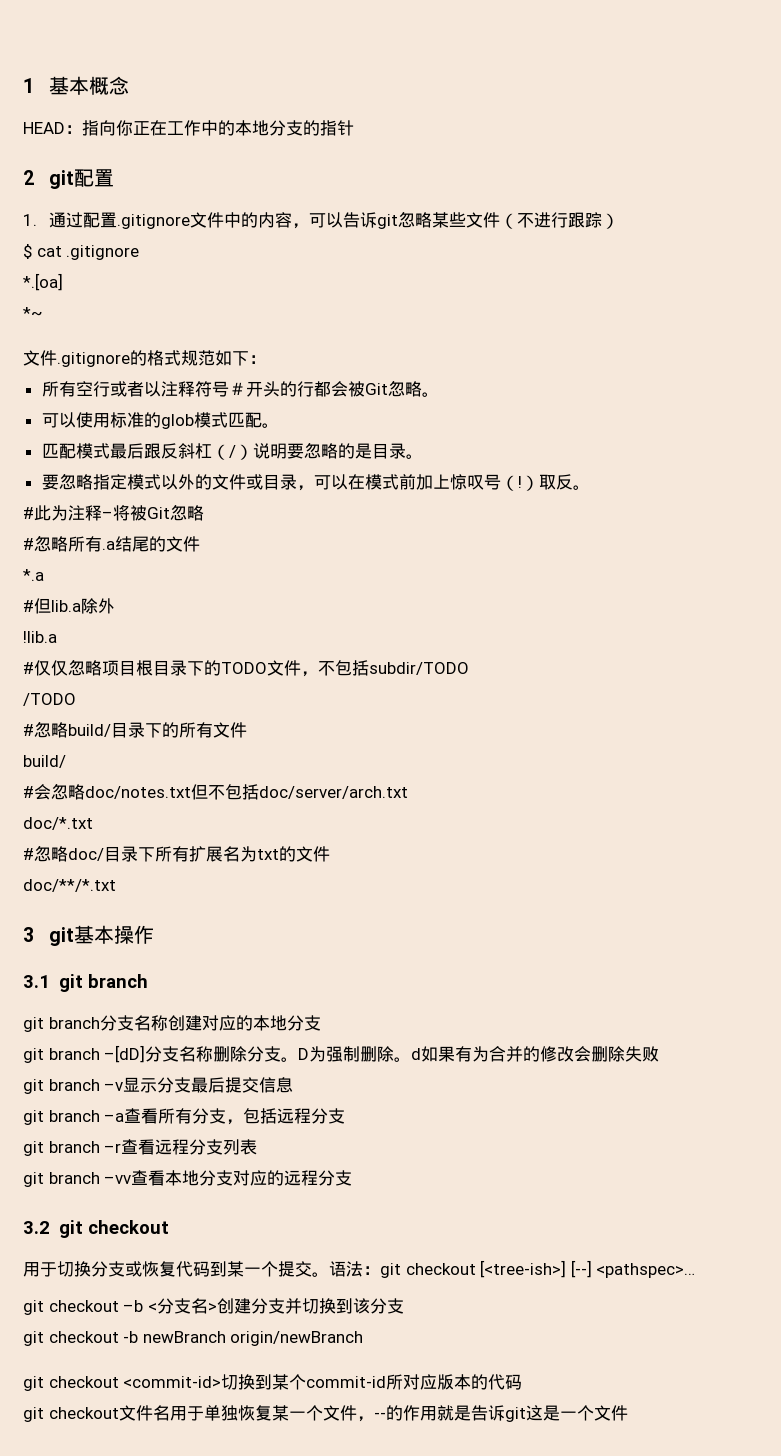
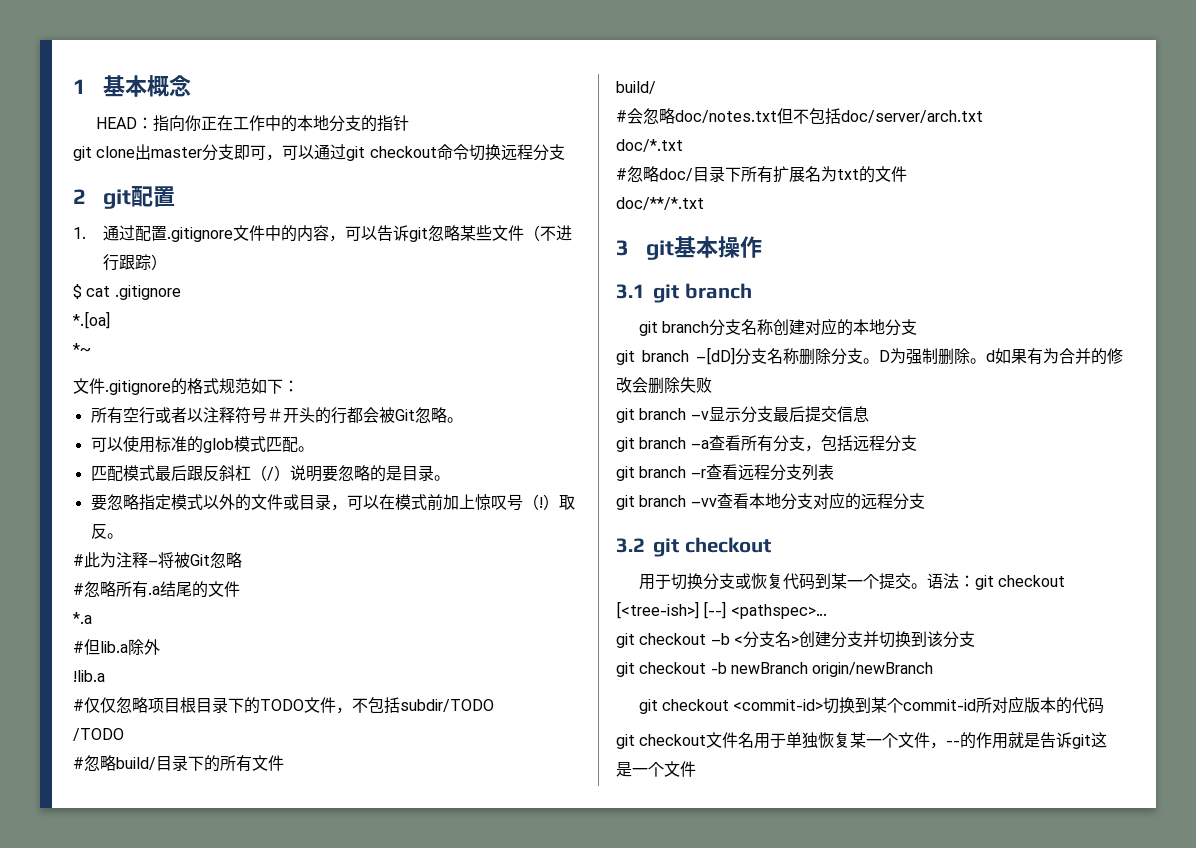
(354, 128) none -> [73,144,565,161] // git clone出master分支即可，可以通过git checkout命令切换远程分支

